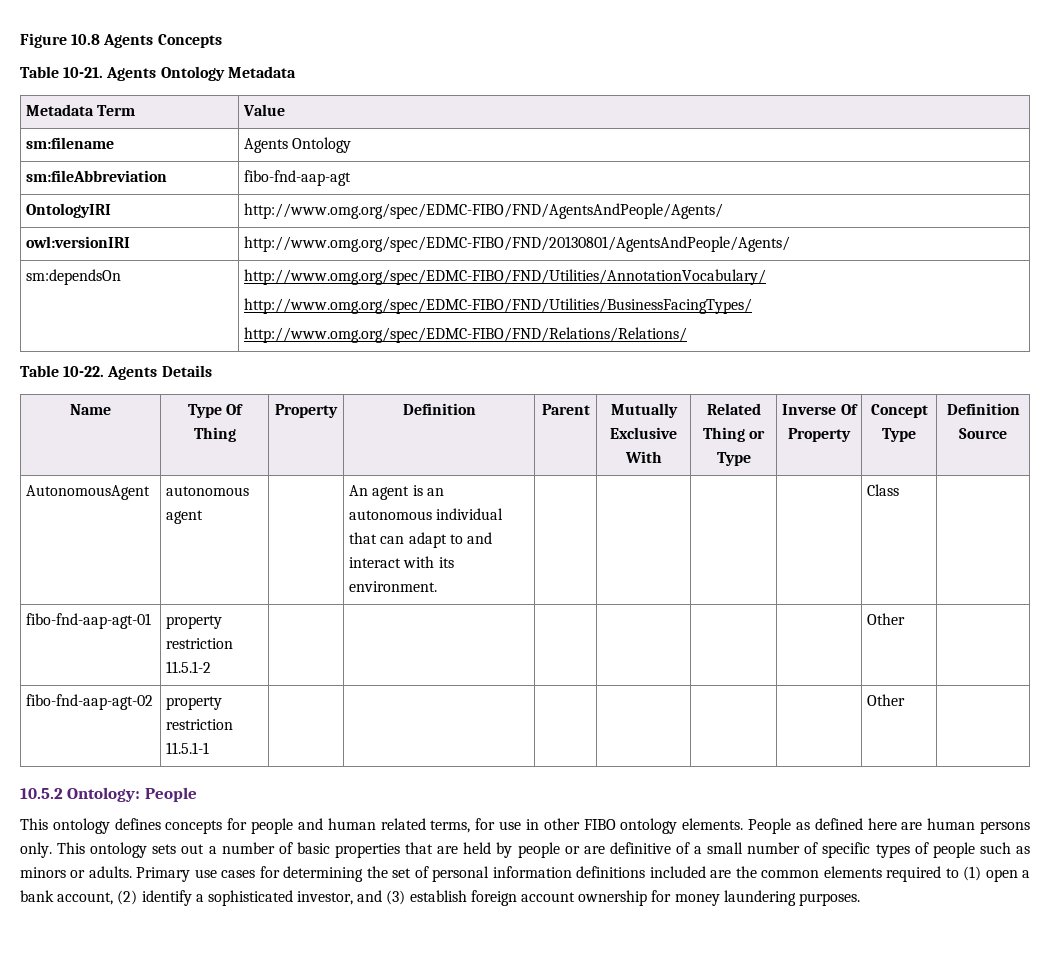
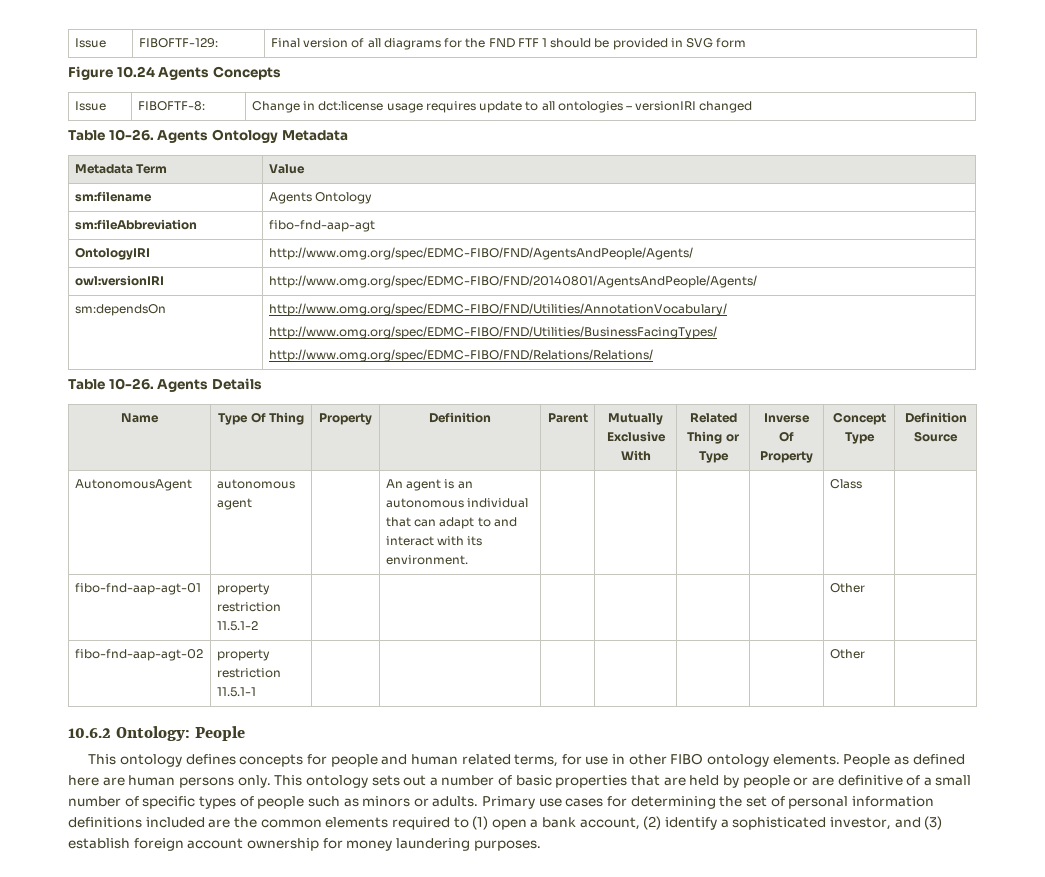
[20,33,222,48] [20,66,104,78] Figure 10.8 Agents Concepts // Table 10-21. -> [74,38,106,48] [138,38,218,48] [270,38,747,50] [68,66,281,80] [74,101,106,111] [137,101,205,111] [251,101,753,113] [68,129,154,141] Issue | FIBOFTF-129: | Final version of all diagrams for the FND FTF 1 should be provided in SVG form // Figure 10.24 Agents Concepts // Issue | FIBOFTF-8: | Change in dct:license usage requires update to all ontologies – versionIRI changed // Table 10-26.
[244,236,791,252] http://www.omg.org/spec/EDMC-FIBO/FND/20130801/AgentsAndPeople/Agents/ -> [268,275,757,288] http://www.omg.org/spec/EDMC-FIBO/FND/20140801/AgentsAndPeople/Agents/
[63,366,105,377] 10-22. -> [108,378,154,390] 10-26.
[20,788,63,799] 10.5.2 -> [68,728,111,738] 10.6.2

